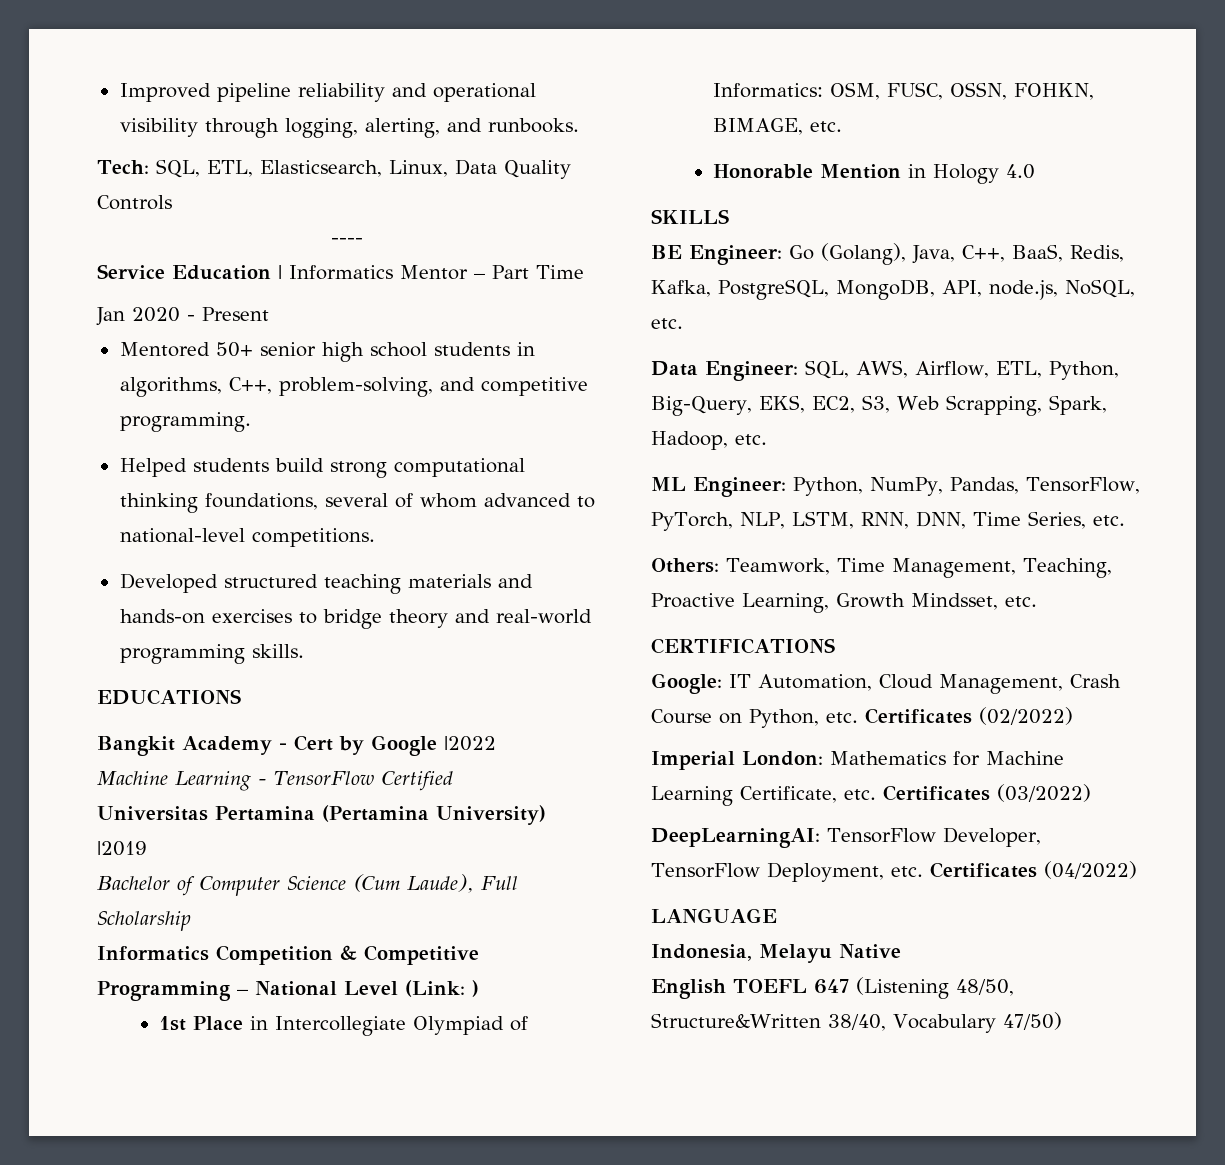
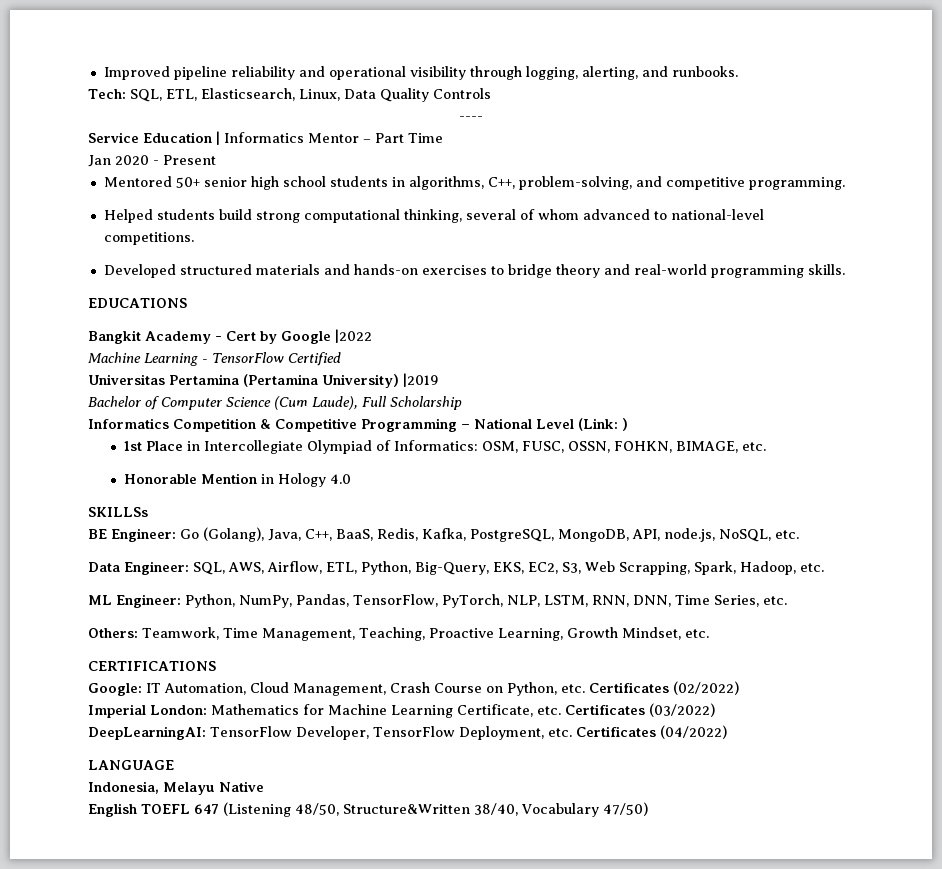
[119,493,318,513] thinking foundations, -> [403,209,462,223] thinking,
[323,574,401,594] teaching -> (252, 269) none
[651,209,729,224] SKILLS -> [88,507,148,517] SKILLSs
[911,593,998,610] Mindsset, -> [621,627,681,640] Mindset,

